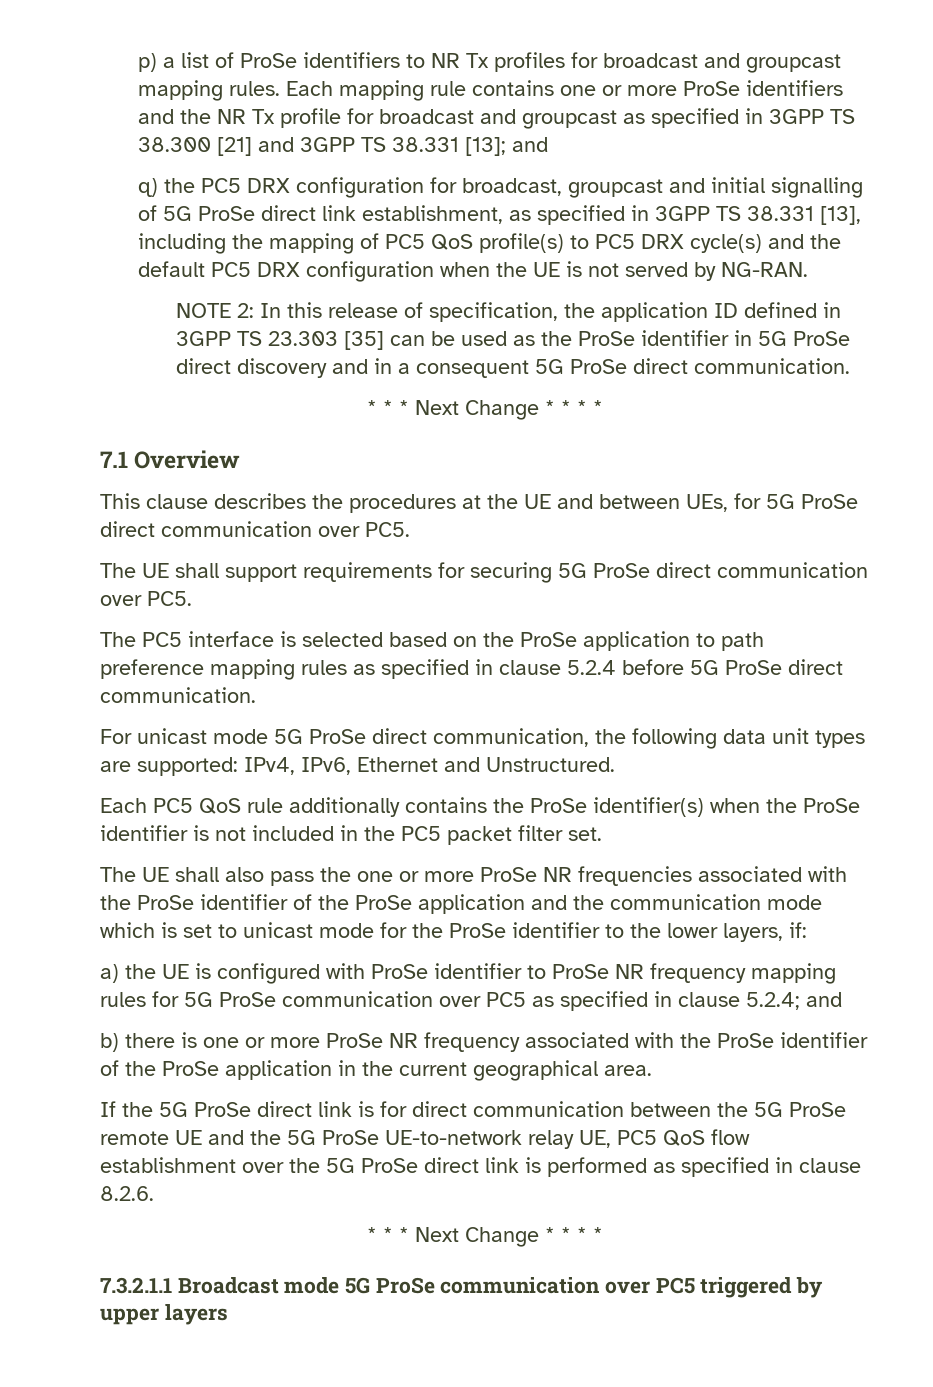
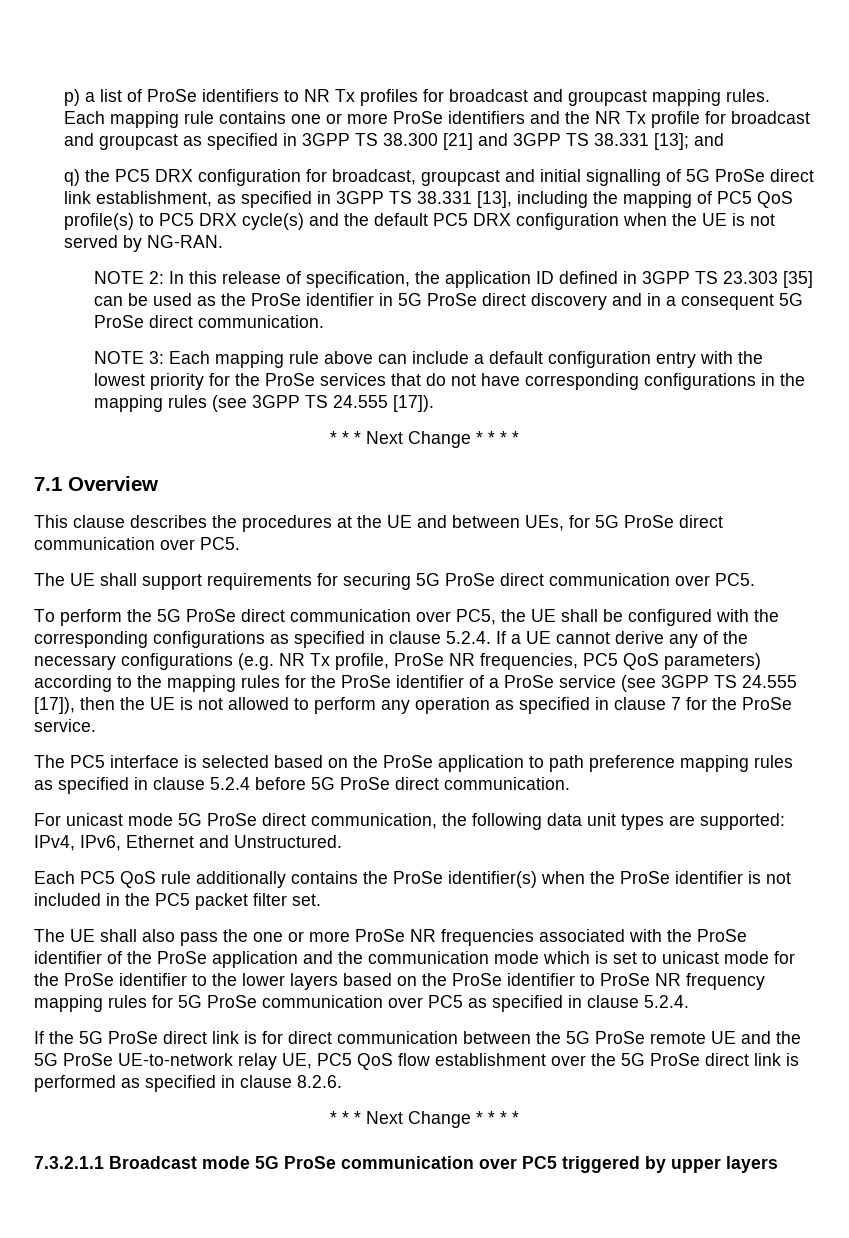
(850, 366) none -> [94,351,764,368] [94,373,806,390] [94,395,435,412] // NOTE 3: Each mapping rule above can include a default configuration entry with the lowest priority for the ProSe services that do not have corresponding configurations in the mapping rules (see 3GPP TS 24.555 [17]).
(192, 598) none -> [34,609,779,626] [34,631,748,648] [34,653,761,670] [34,675,797,692] [34,697,792,714] [34,719,96,732] // To perform the 5G ProSe direct communication over PC5, the UE shall be configured with the corresponding configurations as specified in clause 5.2.4. If a UE cannot derive any of the necessary configurations (e.g. NR Tx profile, ProSe NR frequencies, PC5 QoS parameters) according to the mapping rules for the ProSe identifier of a ProSe service (see 3GPP TS 24.555 [17]), then the UE is not allowed to perform any operation as specified in clause 7 for the ProSe service.
[723,922,807,942] [100,963,365,984] layers, if: // a) the UE is configured with -> [290,973,447,990] layers based on the
[746,992,842,1010] [100,1032,868,1052] [100,1060,652,1081] 5.2.4; and // b) there is one or more ProSe NR frequency associated with the ProSe identifier of the ProSe application in the current geographical area. -> [644,995,689,1008] 5.2.4.

